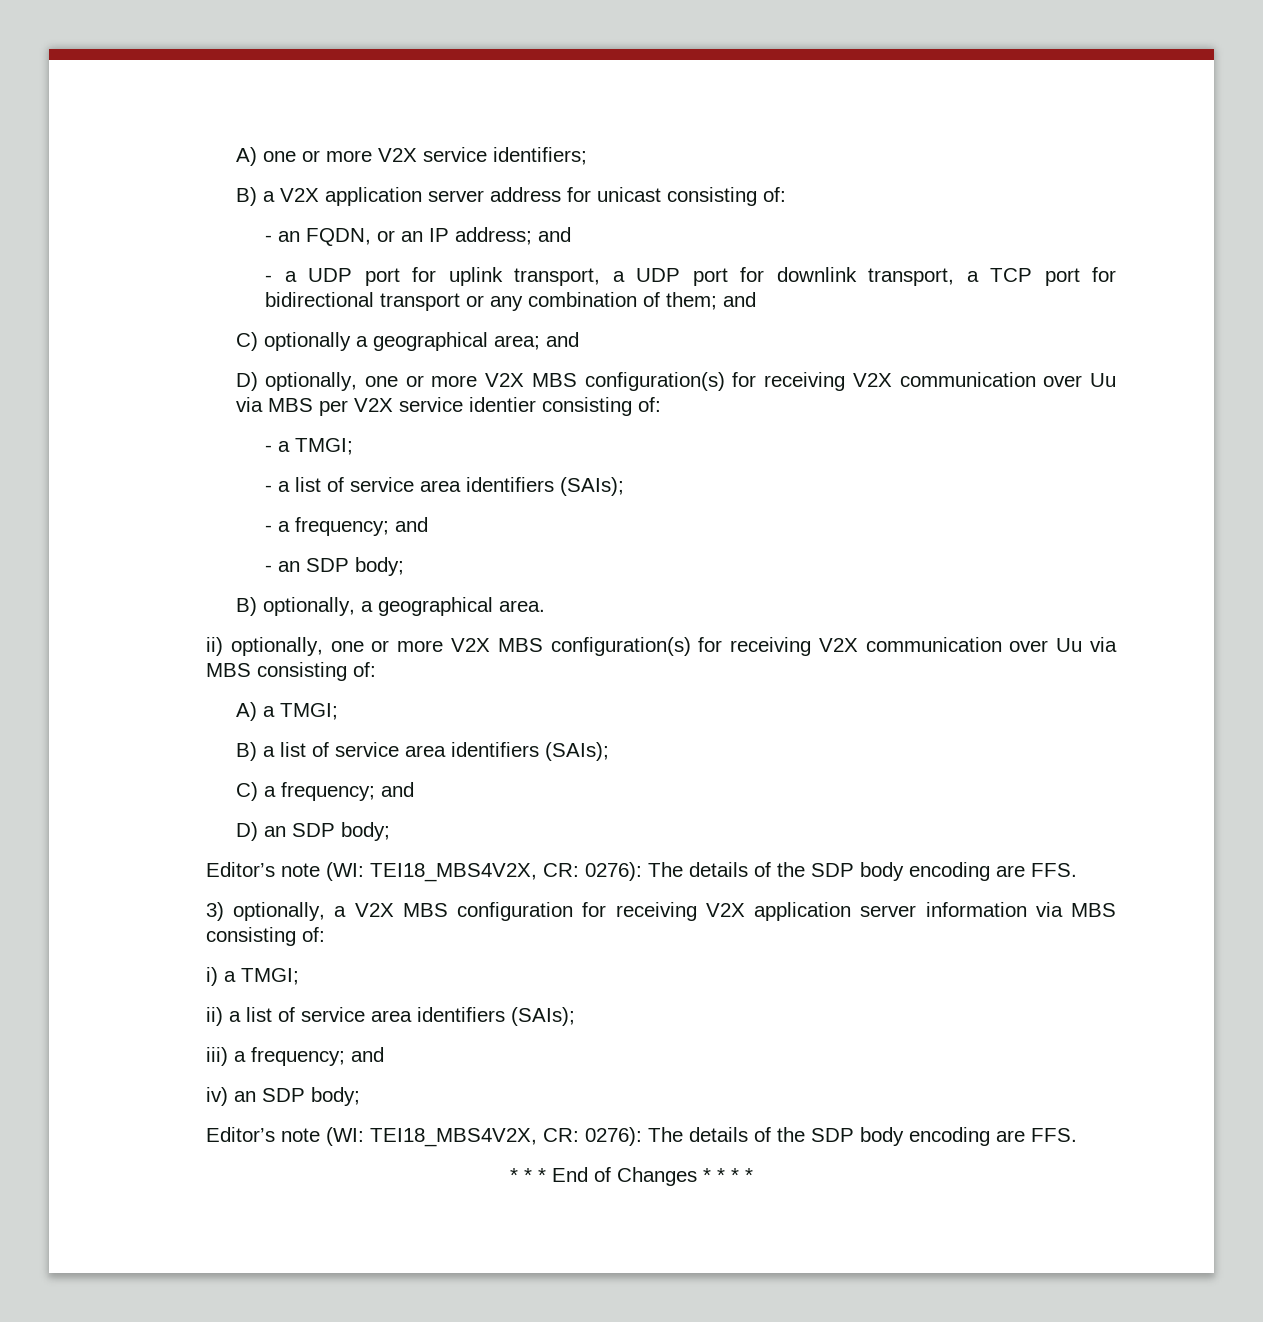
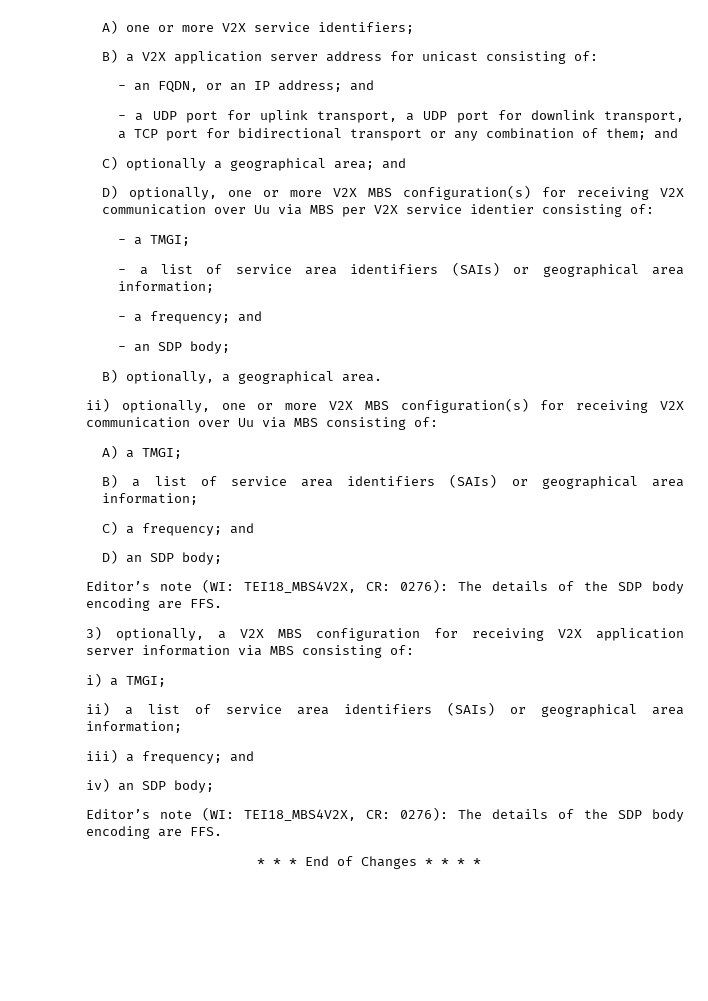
[560,477,625,496] (SAIs); -> [451,262,684,277] [118,281,215,293] (SAIs) or geographical area information;
[544,742,609,761] (SAIs); -> [449,474,684,489] [102,493,199,505] (SAIs) or geographical area information;
[511,1007,576,1026] (SAIs); -> [447,702,684,717] [86,721,183,733] (SAIs) or geographical area information;

